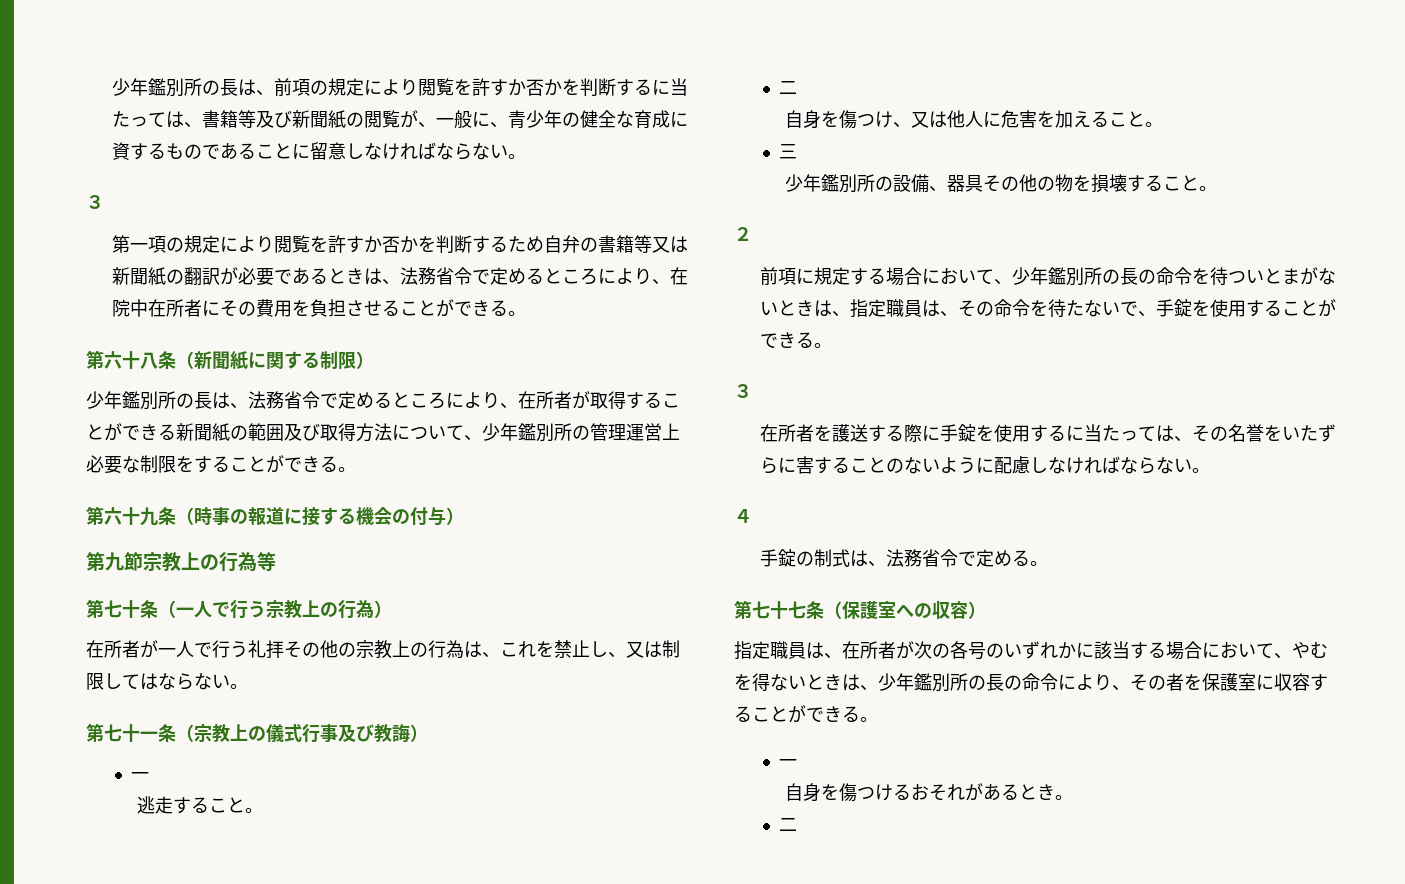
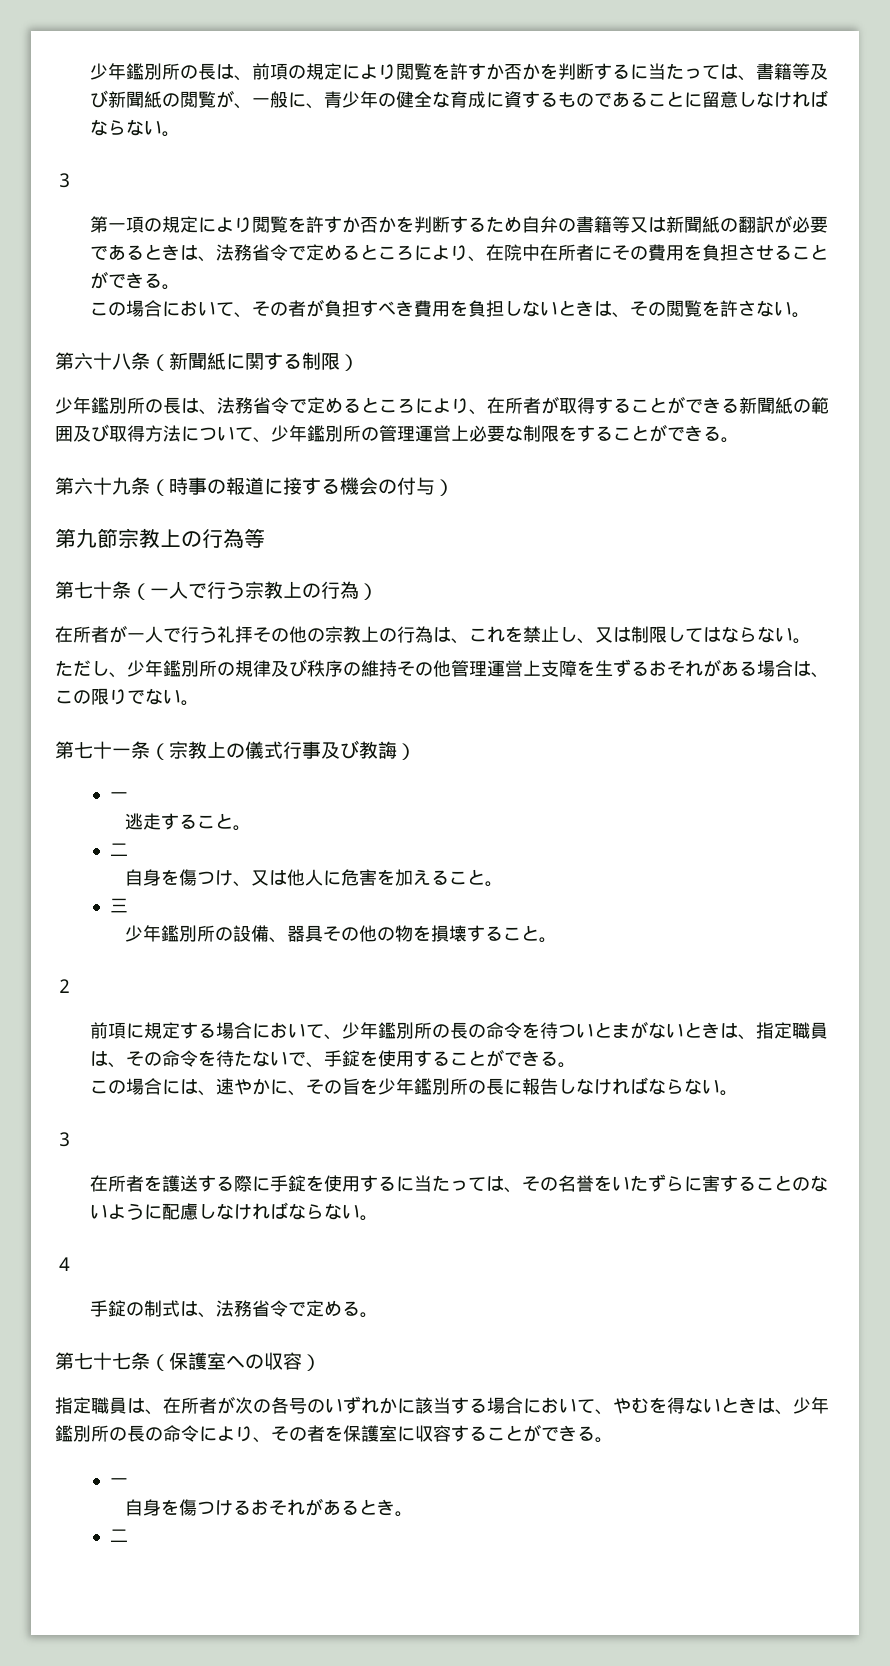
(526, 313) none -> [89,299,810,318] // この場合において、その者が負担すべき費用を負担しないときは、その閲覧を許さない。
(248, 686) none -> [55,659,829,678] [55,688,199,706] // ただし、少年鑑別所の規律及び秩序の維持その他管理運営上支障を生ずるおそれがある場合は、この限りでない。
(832, 345) none -> [89,1077,738,1096] // この場合には、速やかに、その旨を少年鑑別所の長に報告しなければならない。

